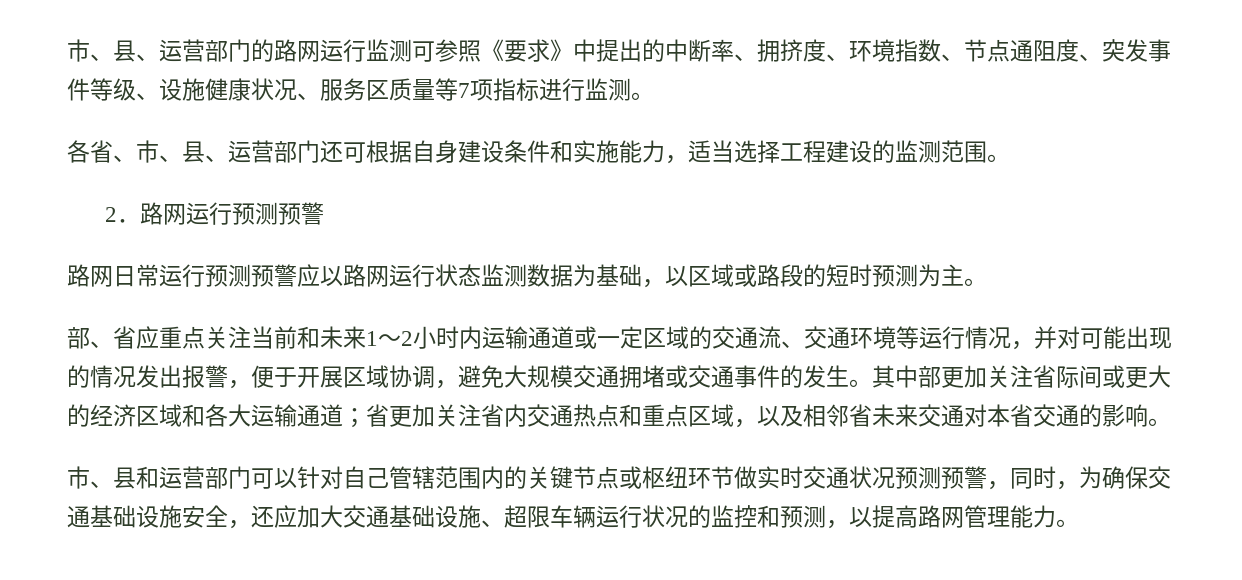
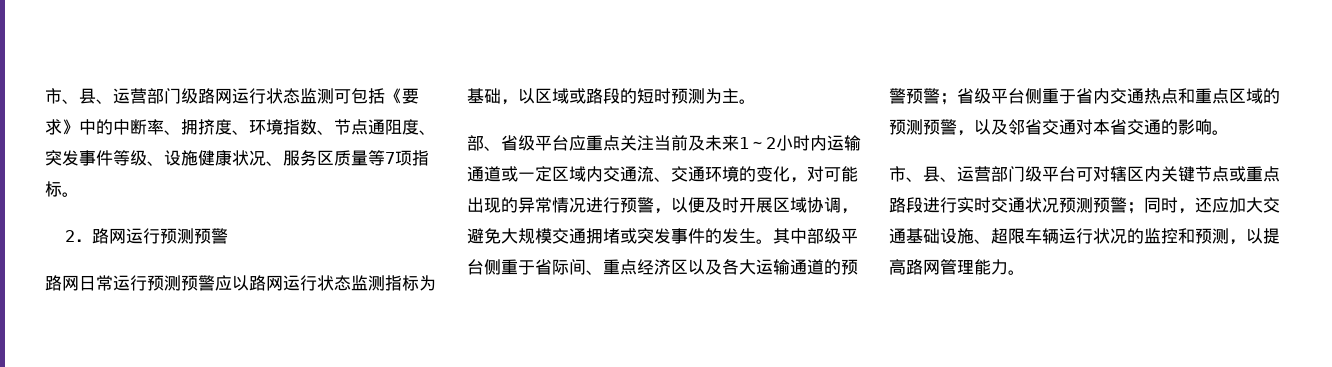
[67,39,481,62] 市、县、运营部门的路网运行监测可参照 -> [45,88,385,104] 市、县、运营部门级路网运行状态监测可包括
[596,39,642,62] 提出 -> (96, 127) none
[539,78,654,101] [67,140,987,164] 进行监测。 // 各省、市、县、运营部门还可根据自身建设条件和实施能力，适当选择工程建设的监测范围 -> (62, 189) none
[527,264,573,287] 数据 -> [385,275,419,291] 指标
(136, 337) none -> [518,135,569,151] 级平台
[297,326,320,349] 和 -> [688,135,705,151] 及
[689,326,712,349] 的 -> [586,166,603,182] 内
[896,326,1172,350] [67,365,297,389] 等运行情况，并对可能出现的情况发出报警，便于 -> [739,166,858,183] [467,197,739,214] 的变化，对可能出现的异常情况进行预警，以便及时
[688,365,734,388] 交通 -> [637,228,671,244] 突发
[941,365,1171,388] [67,404,481,428] 更加关注省际间或更大的经济区域和各大运输通道；省更加关注 -> [824,228,858,244] [467,259,858,275] [889,88,1076,105] 级平台侧重于省际间、重点经济区以及各大运输通道的预警预警；省级平台侧重于
[734,404,918,428] ，以及相邻省未来 -> [1263,88,1280,104] [889,119,1042,136] 的预测预警，以及邻省
[136,466,757,489] 和运营部门可以针对自己管辖范围内的关键节点或枢纽环节做 -> [940,166,1280,182] [889,197,957,213] 、运营部门级平台可对辖区内关键节点或重点路段进行
[987,466,1171,490] [67,505,228,528] ，同时，为确保交通基础设施安全 -> [1127,197,1178,214] ；同时

